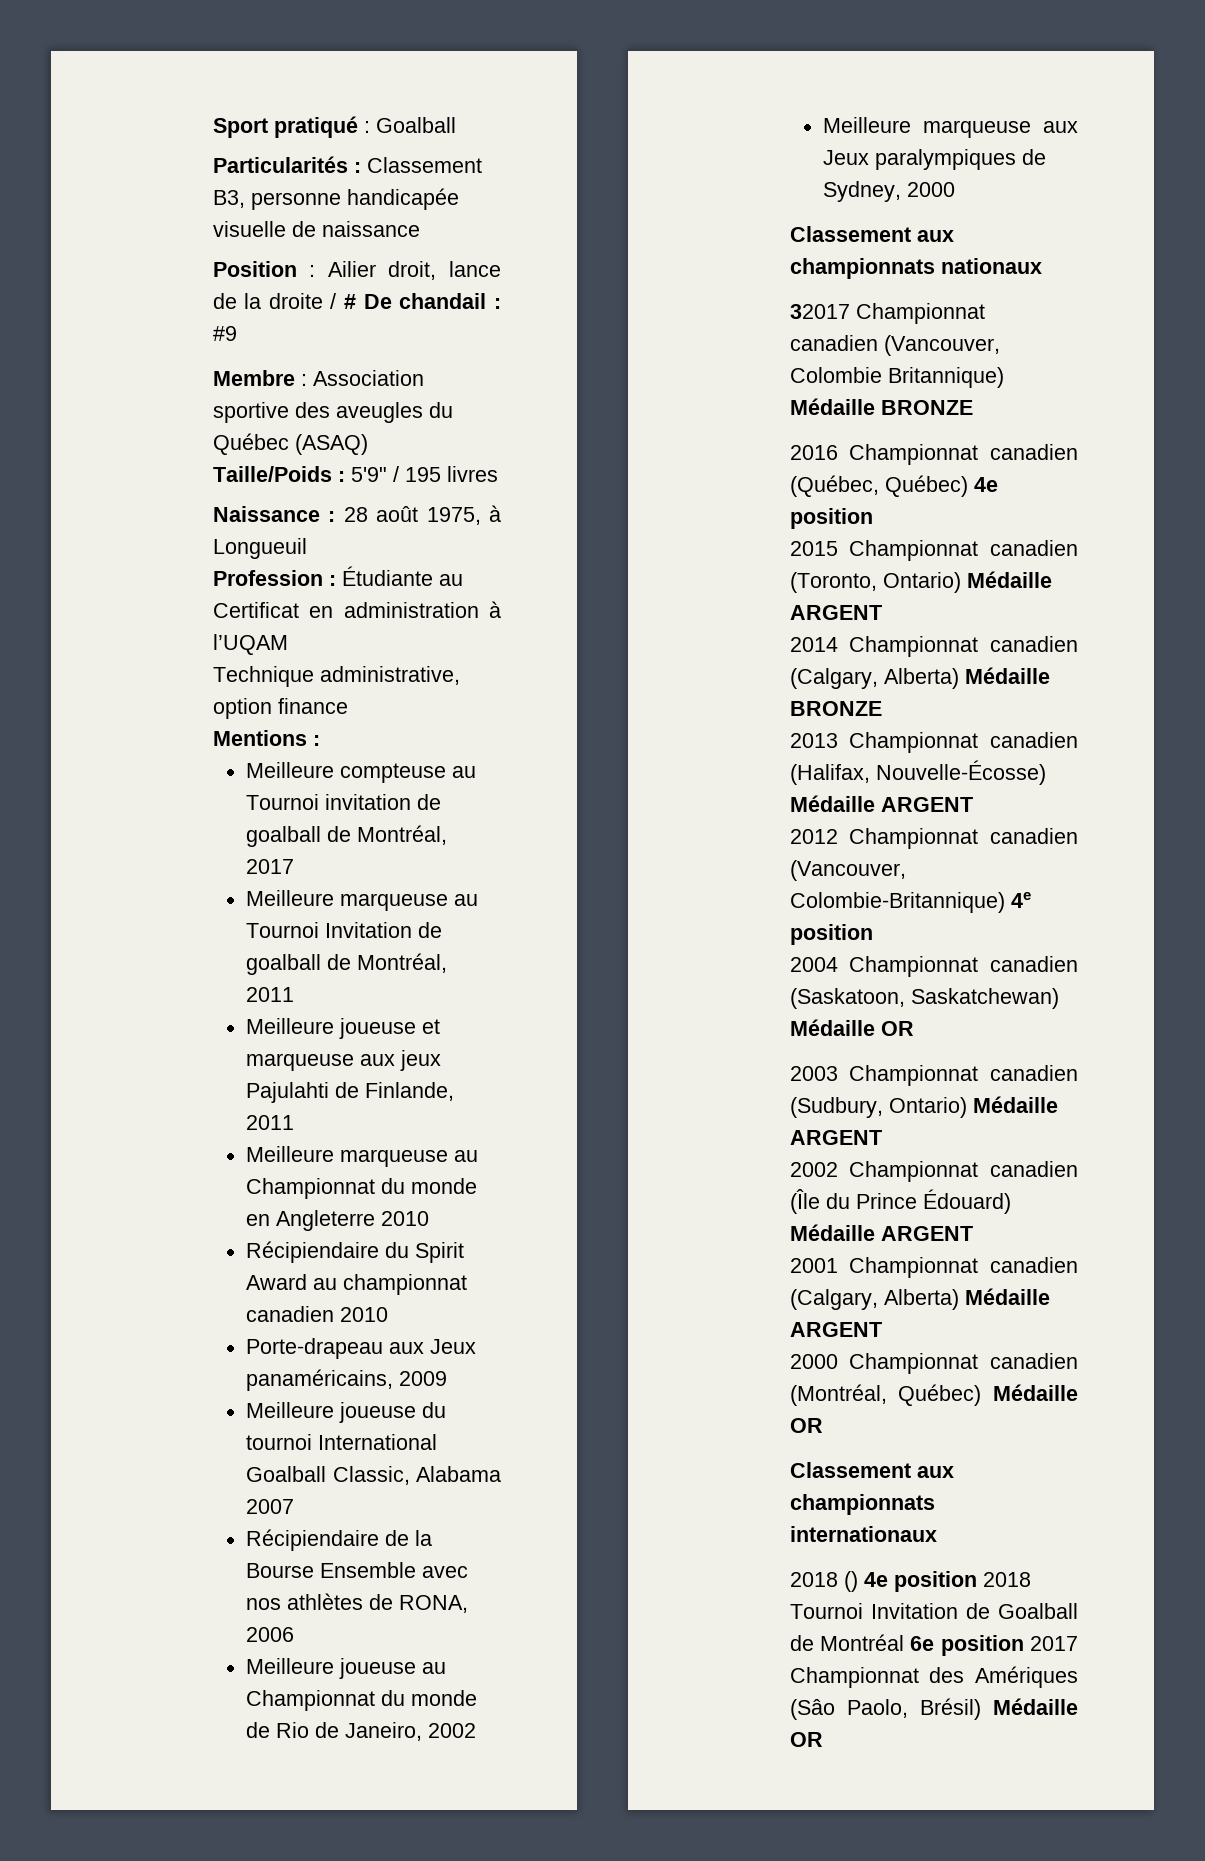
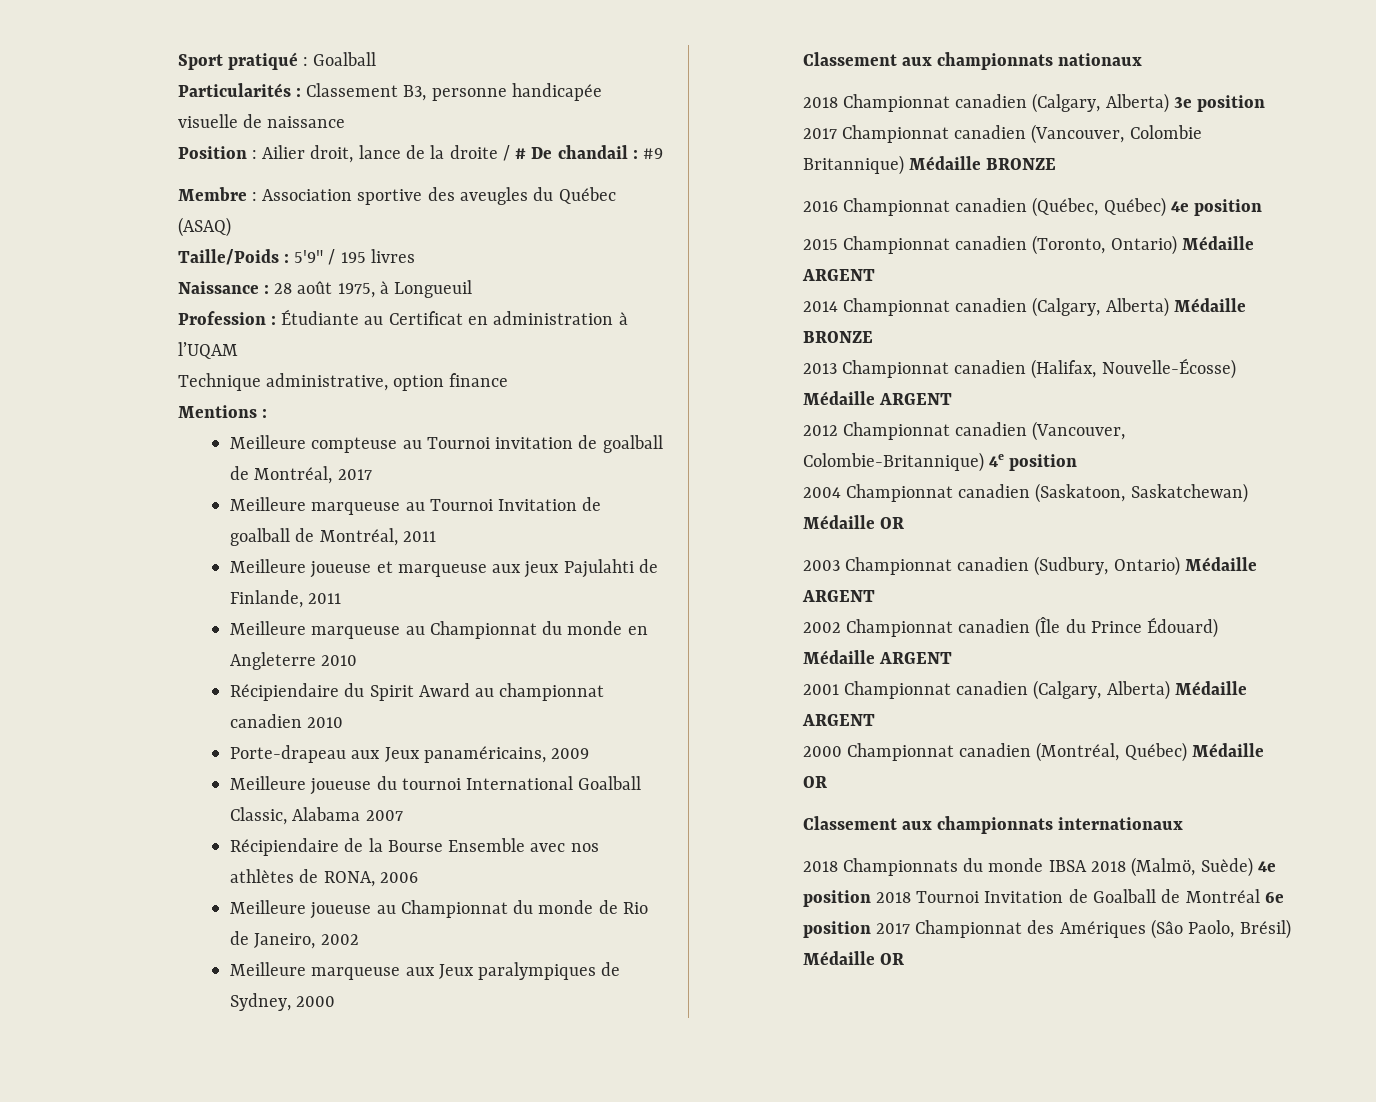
[789,304,850,319] 32017 -> [802,93,1266,113] [802,128,837,139] 2018 Championnat canadien (Calgary, Alberta) 3e position 2017
[843,1571,858,1592] () -> [842,857,1253,877] Championnats du monde IBSA 2018 (Malmö, Suède)

